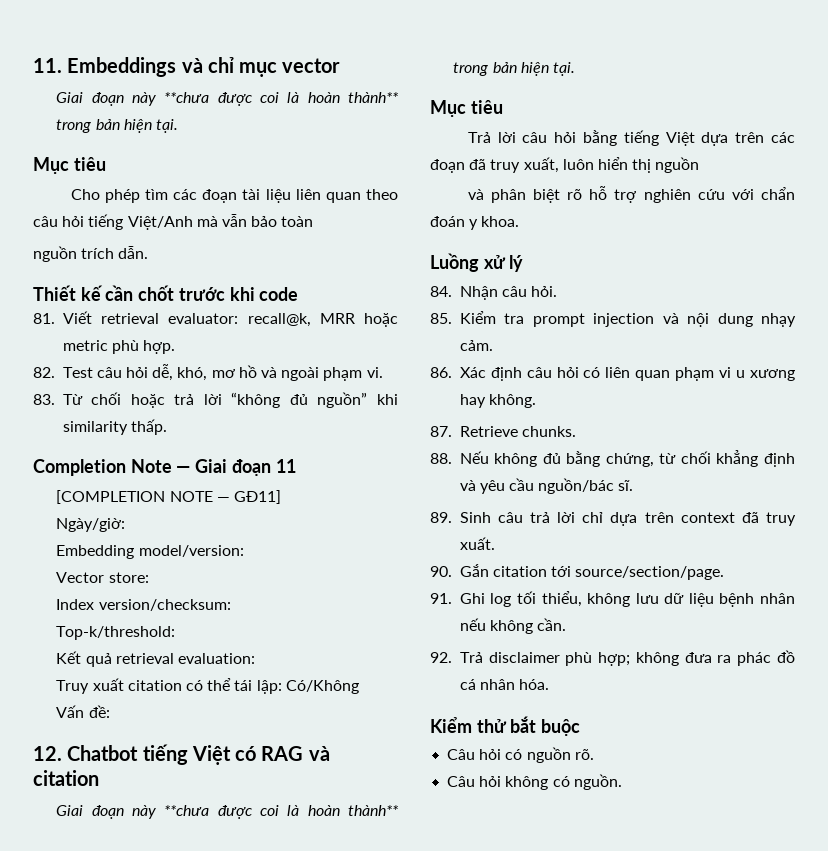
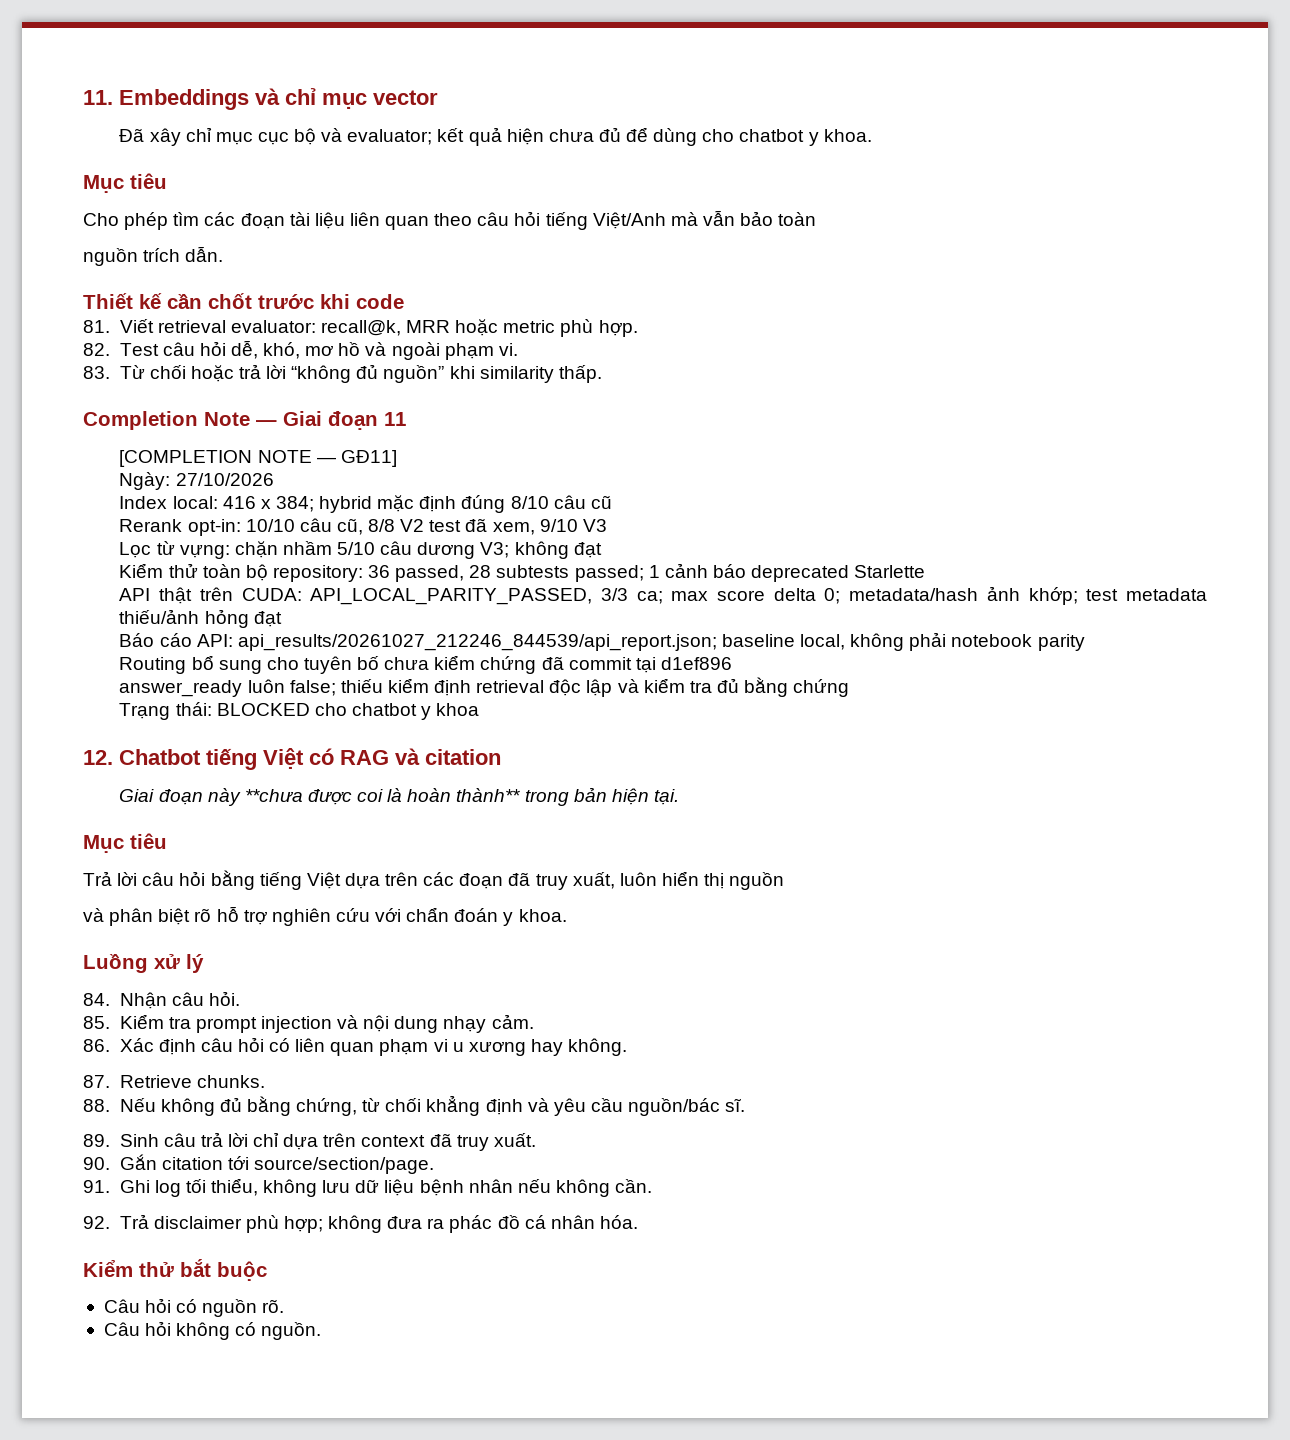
[56,92,399,106] [56,119,178,133] Giai đoạn này **chưa được coi là hoàn thành** trong bản hiện tại. -> [119,127,872,146] Đã xây chỉ mục cục bộ và evaluator; kết quả hiện chưa đủ để dùng cho chatbot y khoa.
[56,518,126,532] [56,545,244,559] [56,572,149,583] [56,599,231,611] [56,626,176,640] [56,651,255,667] [56,678,359,694] [56,705,110,718] Ngày/giờ: // Embedding model/version: // Vector store: // Index version/checksum: // Top-k/threshold: // Kết quả retrieval evaluation: // Truy xuất citation có thể tái lập: Có/Không // Vấn đề: -> [119,472,274,490] [119,495,612,513] [119,518,607,536] [119,541,602,559] [119,563,926,582] [119,586,1207,605] [119,609,282,628] [119,632,1085,651] [119,655,732,674] [119,677,850,697] [119,702,480,720] Ngày: 27/10/2026 // Index local: 416 x 384; hybrid mặc định đúng 8/10 câu cũ // Rerank opt-in: 10/10 câu cũ, 8/8 V2 test đã xem, 9/10 V3 // Lọc từ vựng: chặn nhầm 5/10 câu dương V3; không đạt // Kiểm thử toàn bộ repository: 36 passed, 28 subtests passed; 1 cảnh báo deprecated Starlette // API thật trên CUDA: API_LOCAL_PARITY_PASSED, 3/3 ca; max score delta 0; metadata/hash ảnh khớp; test metadata thiếu/ảnh hỏng đạt // Báo cáo API: api_results/20261027_212246_844539/api_report.json; baseline local, không phải notebook parity // Routing bổ sung cho tuyên bố chưa kiểm chứng đã commit tại d1ef896 // answer_ready luôn false; thiếu kiểm định retrieval độc lập và kiểm tra đủ bằng chứng // Trạng thái: BLOCKED cho chatbot y khoa

